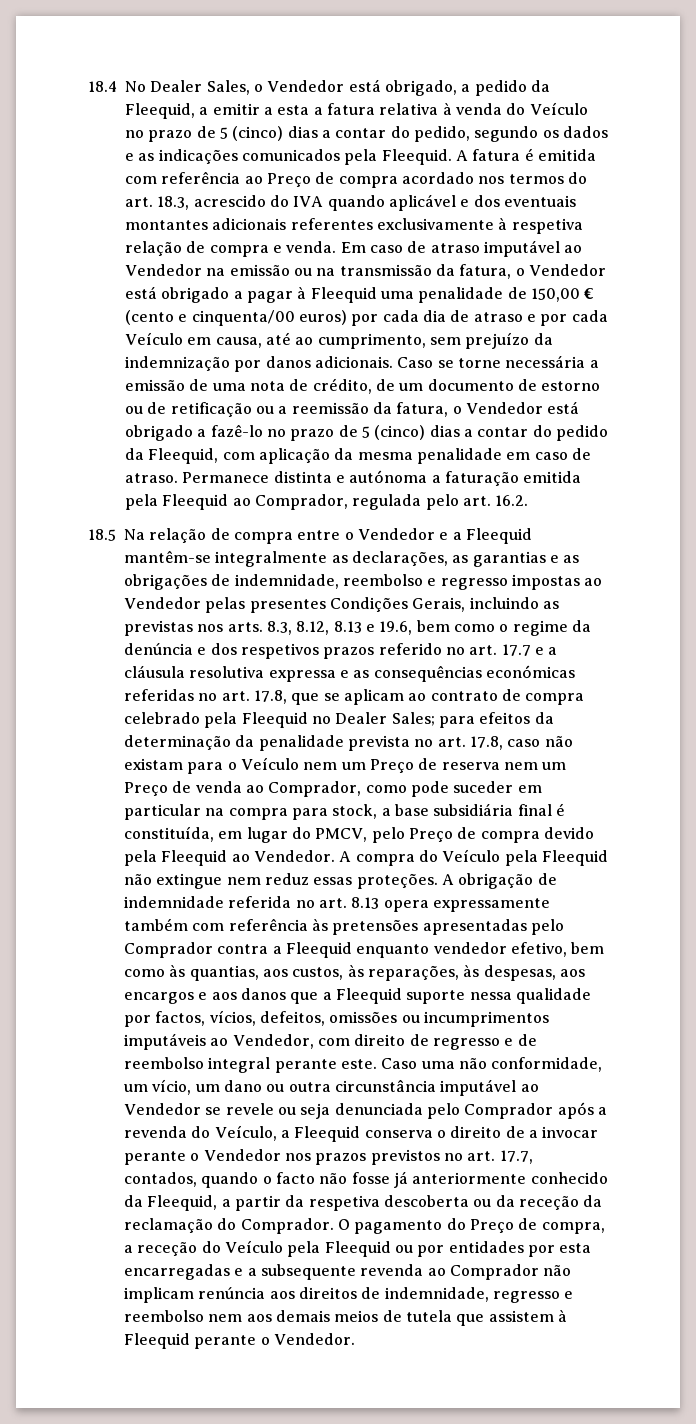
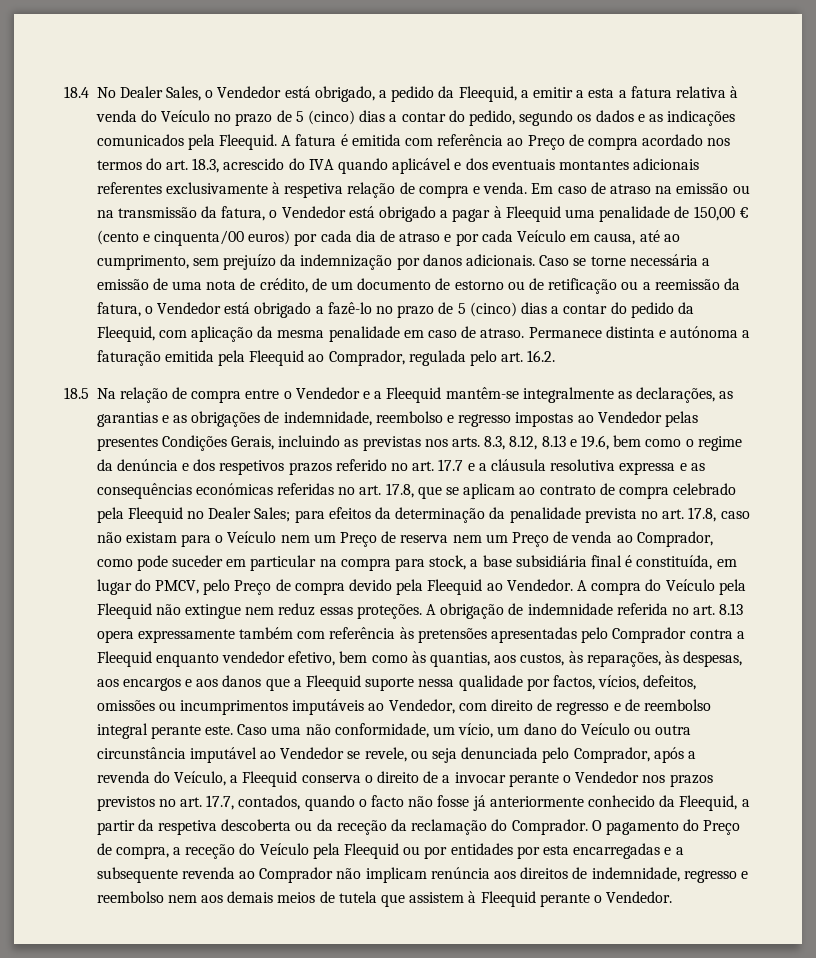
[483,240,583,257] [125,264,202,276] imputável ao Vendedor -> (651, 189) none
(262, 1086) none -> [560,723,630,735] do Veículo
[225,1103,274,1115] revele -> [364,747,407,762] revele,
[464,1103,554,1119] Comprador -> [573,747,650,763] Comprador,

